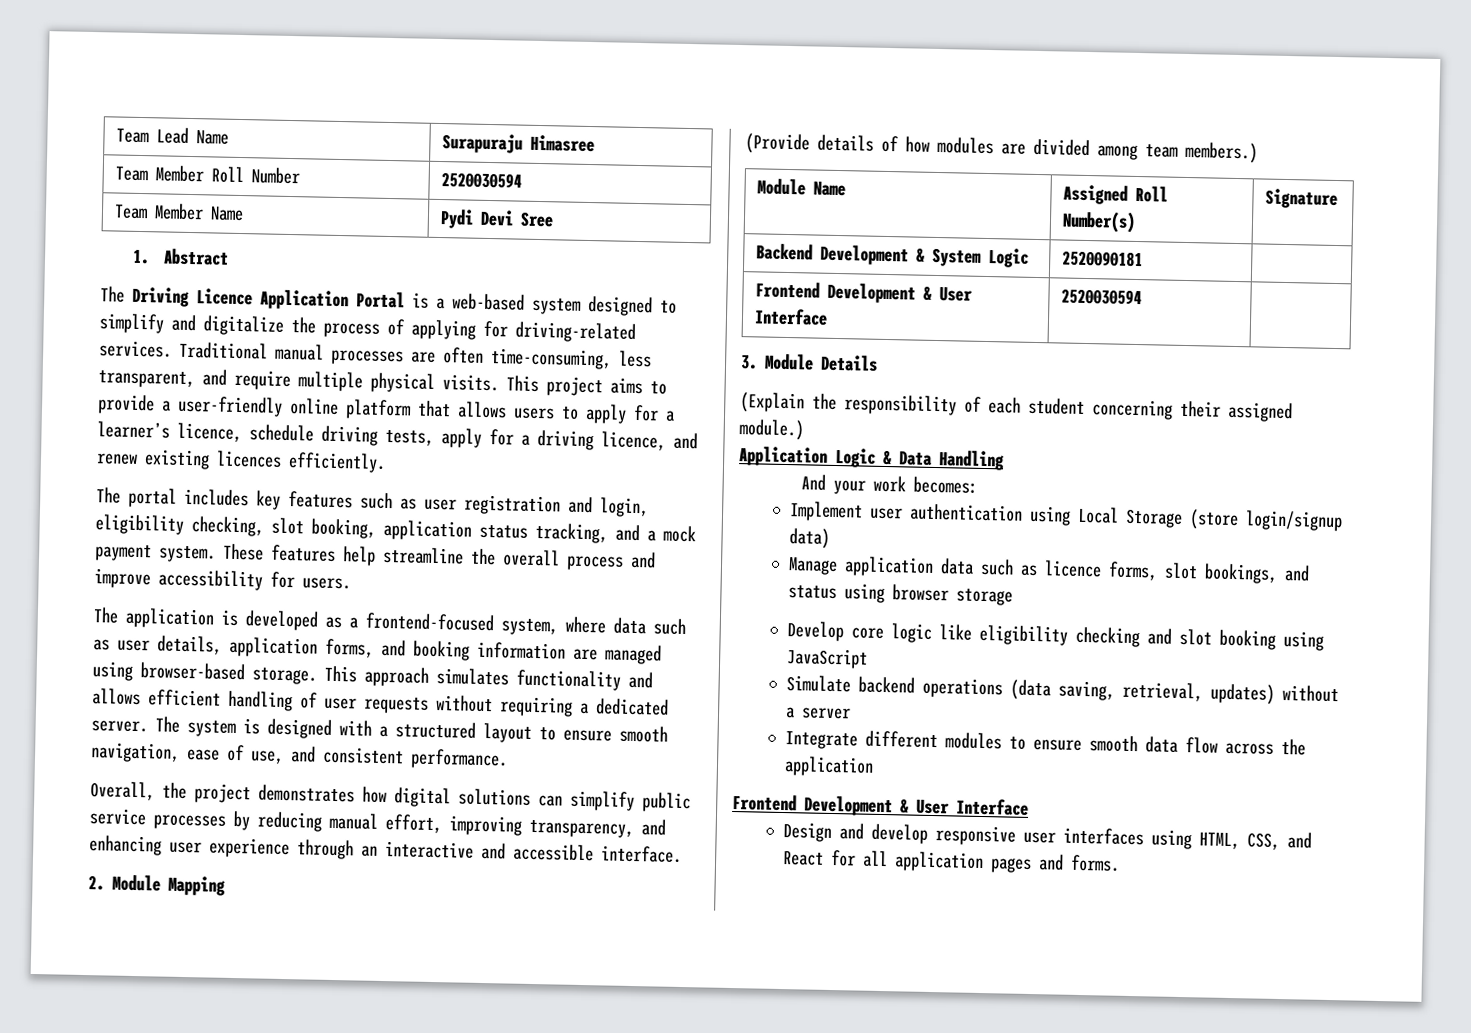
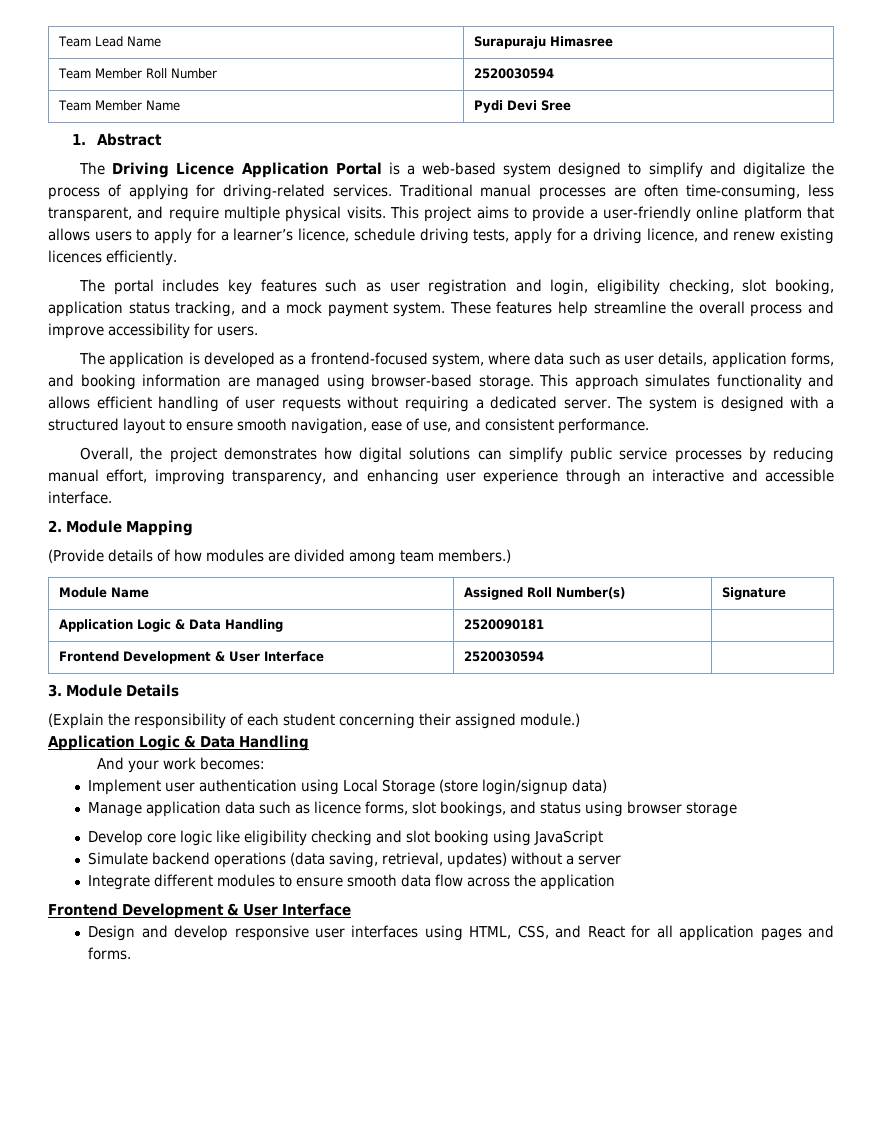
[756,243,1030,268] Backend Development & System Logic -> [58,619,283,632] Application Logic & Data Handling

